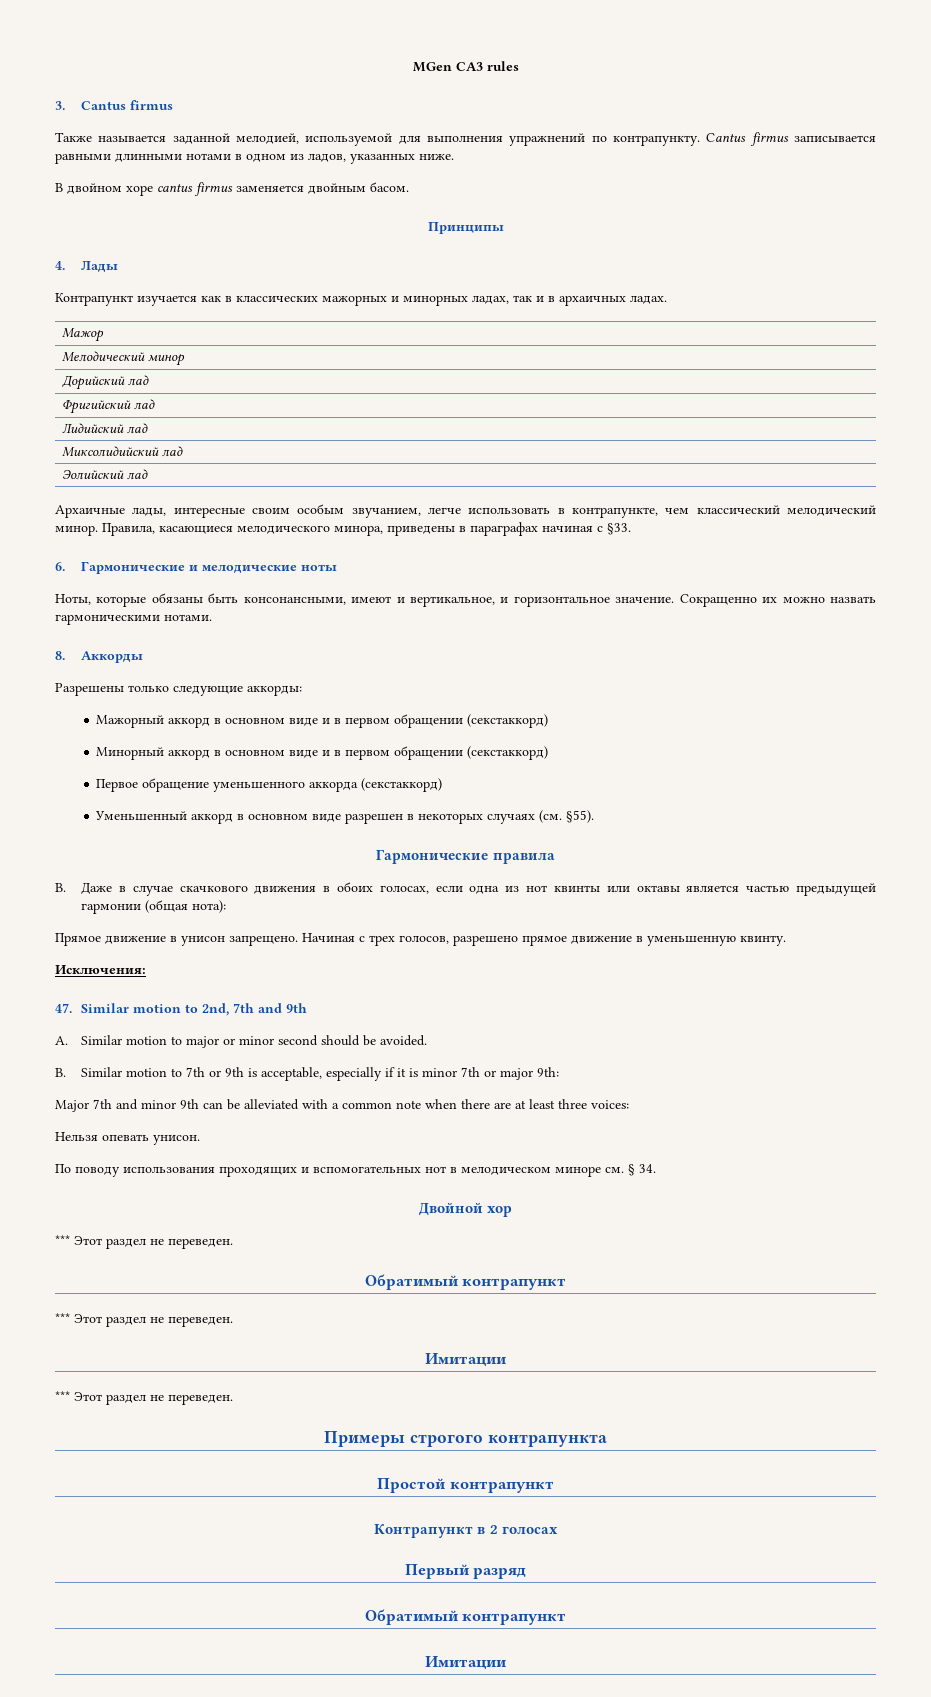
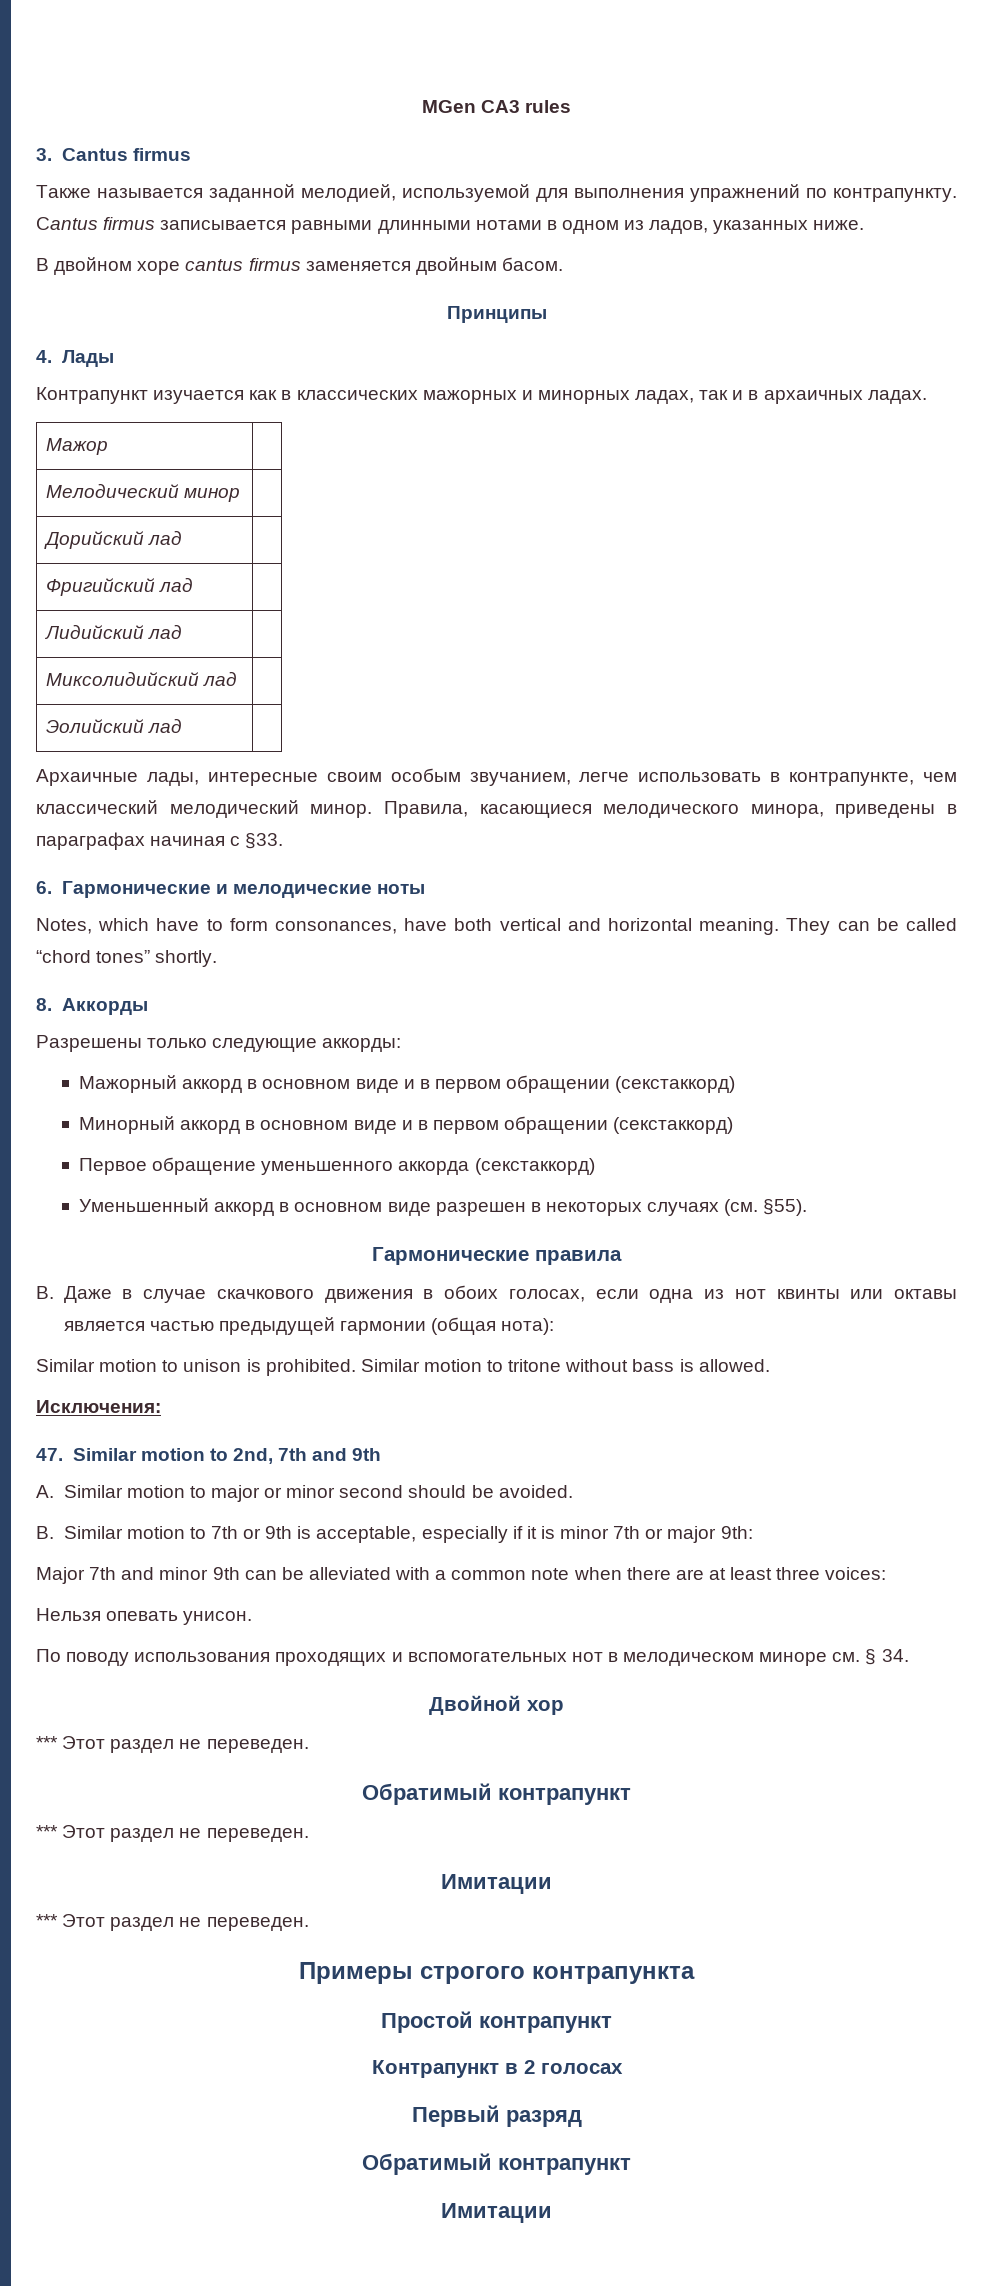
[55,593,877,607] [55,614,212,625] Ноты, которые обязаны быть консонансными, имеют и вертикальное, и горизонтальное значение. Сокращенно их можно назвать гармоническими нотами. -> [36,918,958,935] [36,950,218,967] Notes, which have to form consonances, have both vertical and horizontal meaning. They can be called “chord tones” shortly.
[55,933,786,946] Прямое движение в унисон запрещено. Начиная с трех голосов, разрешено прямое движение в уменьшенную квинту. -> [36,1359,770,1376] Similar motion to unison is prohibited. Similar motion to tritone without bass is allowed.

